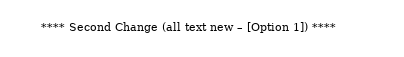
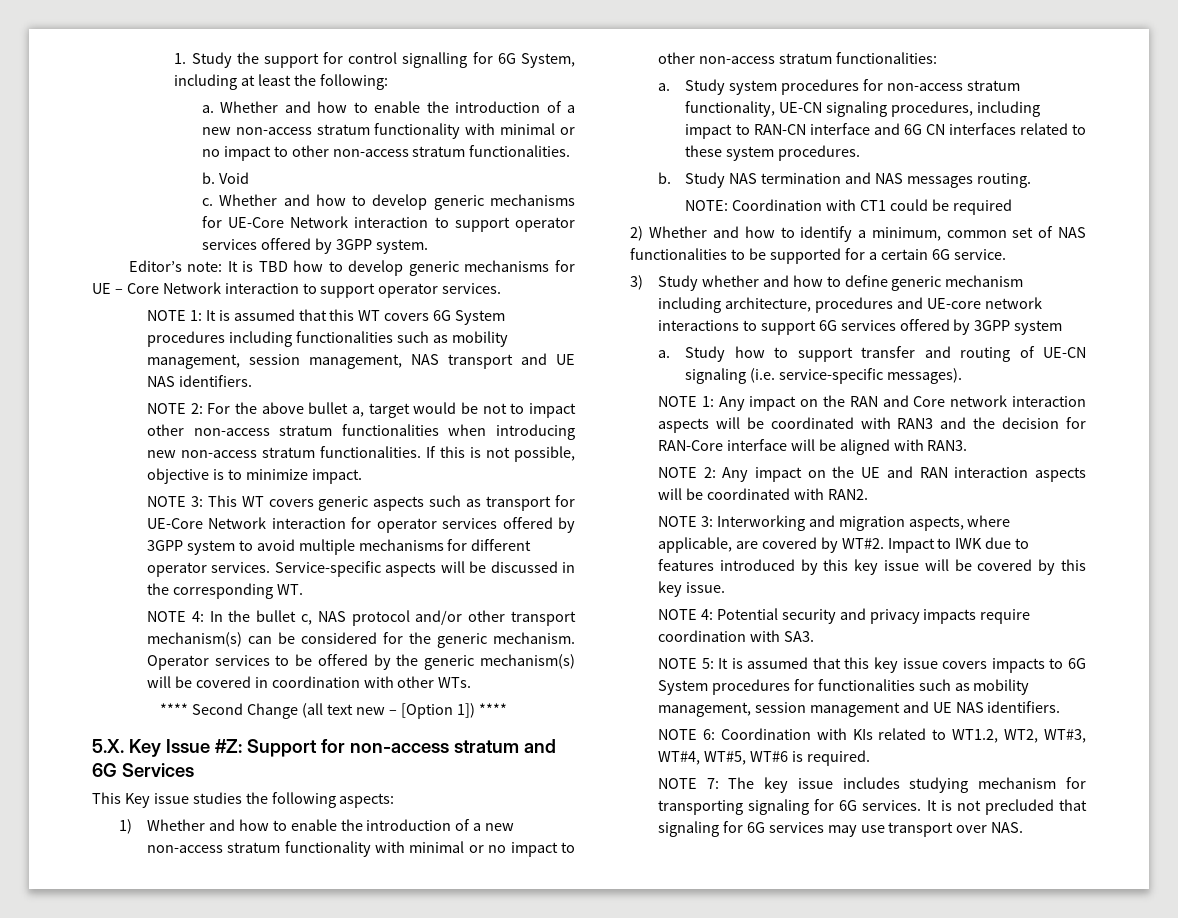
(40, 27) none -> [174,52,576,68] [174,74,389,90] [201,101,576,113] [201,123,575,139] [201,145,571,161] [201,172,249,184] [201,194,576,210] [201,216,575,232] [201,238,428,254] [128,260,575,276] [92,282,502,298] [146,309,506,325] [146,331,508,347] [146,353,575,369] [146,375,252,387] [146,402,576,418] [146,424,575,440] [146,446,575,462] [146,468,362,484] [146,495,575,511] [146,517,575,533] [146,539,532,555] [146,561,575,577] [146,583,303,599] [146,610,576,626] [146,632,575,648] [146,654,575,670] [146,676,472,688] 1. Study the support for control signalling for 6G System, including at least the following: // a. Whether and how to enable the introduction of a new non-access stratum functionality with minimal or no impact to other non-access stratum functionalities. // b. Void // c. Whether and how to develop generic mechanisms for UE-Core Network interaction to support operator services offered by 3GPP system. // Editor’s note: It is TBD how to develop generic mechanisms for UE – Core Network interaction to support operator services. // NOTE 1: It is assumed that this WT covers 6G System procedures including functionalities such as mobility management, session management, NAS transport and UE NAS identifiers. // NOTE 2: For the above bullet a, target would be not to impact other non-access stratum functionalities when introducing new non-access stratum functionalities. If this is not possible, objective is to minimize impact. // NOTE 3: This WT covers generic aspects such as transport for UE-Core Network interaction for operator services offered by 3GPP system to avoid multiple mechanisms for different operator services. Service-specific aspects will be discussed in the corresponding WT. // NOTE 4: In the bullet c, NAS protocol and/or other transport mechanism(s) can be considered for the generic mechanism. Operator services to be offered by the generic mechanism(s) will be covered in coordination with other WTs. //
(336, 27) none -> [92,739,556,757] [92,763,194,777] [92,792,395,808] [119,819,515,834] [146,841,576,857] [657,52,937,64] [657,79,1021,95] [685,101,1041,117] [685,123,1086,139] [685,145,861,161] [657,172,1031,188] [685,199,1012,215] [630,226,1086,242] [630,248,1006,264] [630,275,1024,291] [657,297,1042,313] [657,319,1063,335] [657,346,1086,362] [685,368,963,384] [657,395,1086,411] [657,417,1086,433] [657,439,968,455] [657,466,1086,482] [657,488,868,500] [657,515,1011,531] [657,537,1030,553] [657,559,1086,575] [657,581,725,597] [657,608,1031,624] [657,630,814,642] [657,657,1086,673] [657,679,1030,695] [657,701,1061,717] [657,728,1086,743] [657,750,870,766] [657,777,1086,793] [657,799,1087,815] [657,821,1024,837] // 5.X. Key Issue #Z: Support for non-access stratum and 6G Services // This Key issue studies the following aspects: // 1) Whether and how to enable the introduction of a new non-access stratum functionality with minimal or no impact to other non-access stratum functionalities: // a. Study system procedures for non-access stratum functionality, UE-CN signaling procedures, including impact to RAN-CN interface and 6G CN interfaces related to these system procedures. // b. Study NAS termination and NAS messages routing. // NOTE: Coordination with CT1 could be required // 2) Whether and how to identify a minimum, common set of NAS functionalities to be supported for a certain 6G service. // 3) Study whether and how to define generic mechanism including architecture, procedures and UE-core network interactions to support 6G services offered by 3GPP system // a. Study how to support transfer and routing of UE-CN signaling (i.e. service-specific messages). // NOTE 1: Any impact on the RAN and Core network interaction aspects will be coordinated with RAN3 and the decision for RAN-Core interface will be aligned with RAN3. // NOTE 2: Any impact on the UE and RAN interaction aspects will be coordinated with RAN2. // NOTE 3: Interworking and migration aspects, where applicable, are covered by WT#2. Impact to IWK due to features introduced by this key issue will be covered by this key issue. // NOTE 4: Potential security and privacy impacts require coordination with SA3. // NOTE 5: It is assumed that this key issue covers impacts to 6G System procedures for functionalities such as mobility management, session management and UE NAS identifiers. // NOTE 6: Coordination with KIs related to WT1.2, WT2, WT#3, WT#4, WT#5, WT#6 is required. // NOTE 7: The key issue includes studying mechanism for transporting signaling for 6G services. It is not precluded that signaling for 6G services may use transport over NAS.

